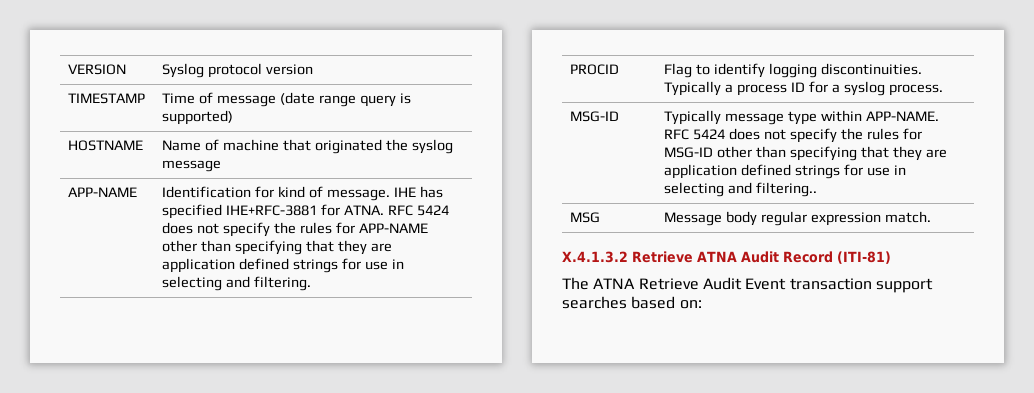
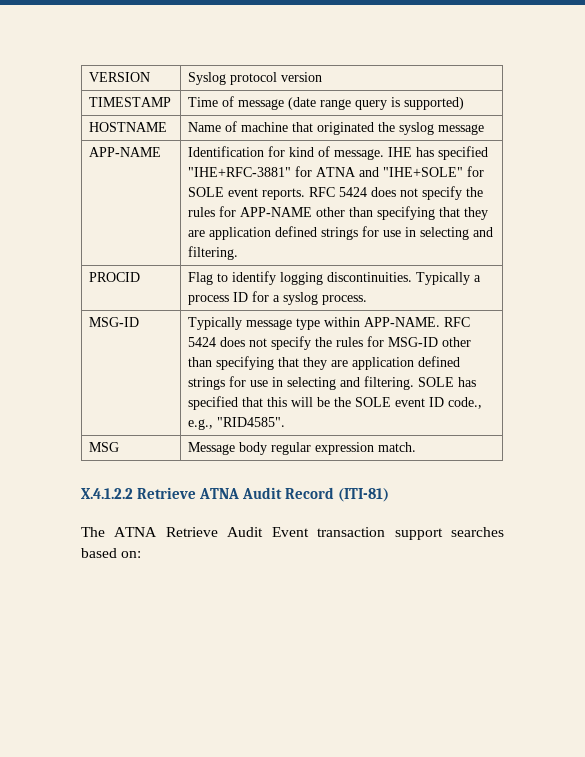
[226,204,385,216] IHE+RFC-3881 for ATNA. -> [188,166,485,177] [188,187,306,200] "IHE+RFC-3881" for ATNA and "IHE+SOLE" for SOLE event reports.
[756,182,818,197] filtering.. -> [364,376,477,390] [188,396,483,410] [188,417,286,430] filtering. SOLE has specified that this will be the SOLE event ID code., e.g., "RID4585".
[562,251,628,263] X.4.1.3.2 -> [81,488,133,499] X.4.1.2.2

